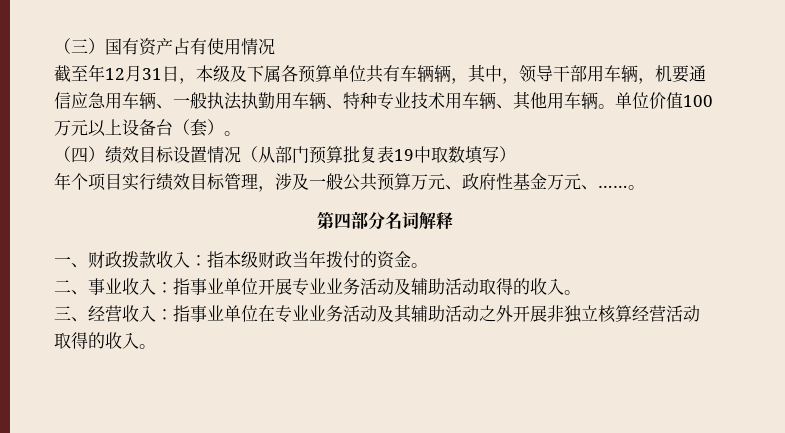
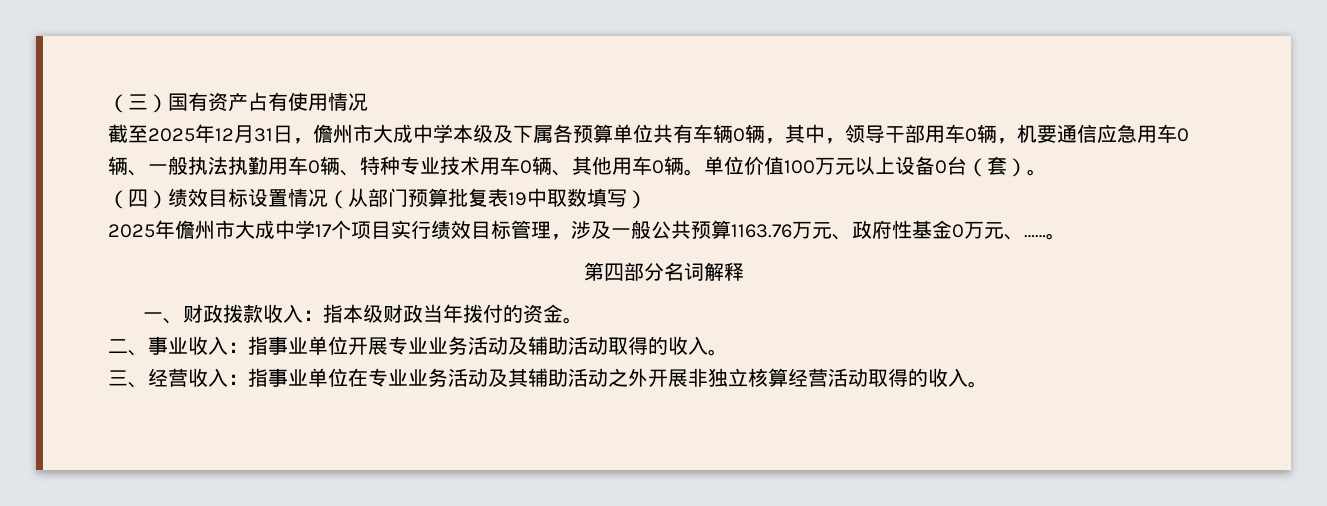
(88, 73) none -> [148,128,195,142] 2025
(196, 81) none -> [313,124,453,144] 儋州市大成中学
(434, 74) none -> [733,128,745,142] 0
(621, 73) none -> [965,128,977,142] 0
(139, 100) none -> [1177,128,1189,142] 0
(309, 100) none -> [308,160,320,174] 0
(479, 100) none -> [520,160,532,174] 0
(581, 100) none -> [652,160,664,174] 0
(156, 127) none -> [935,160,947,174] 0
[54,172,71,190] 年 -> [108,220,332,240] 2025年儋州市大成中学17
(411, 181) none -> [731,224,792,238] 1163.76
(547, 181) none -> [952,224,964,238] 0

